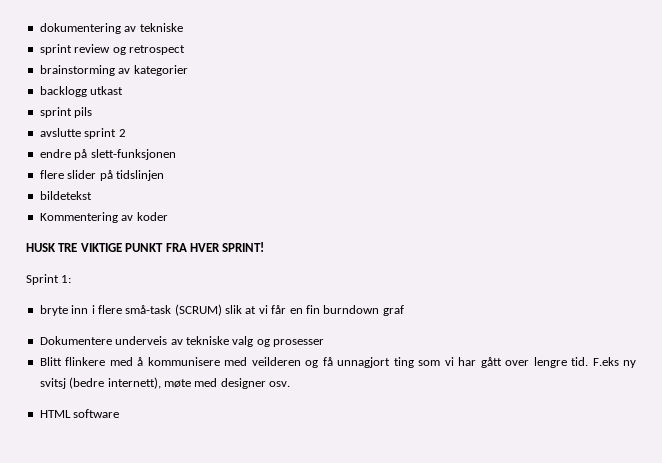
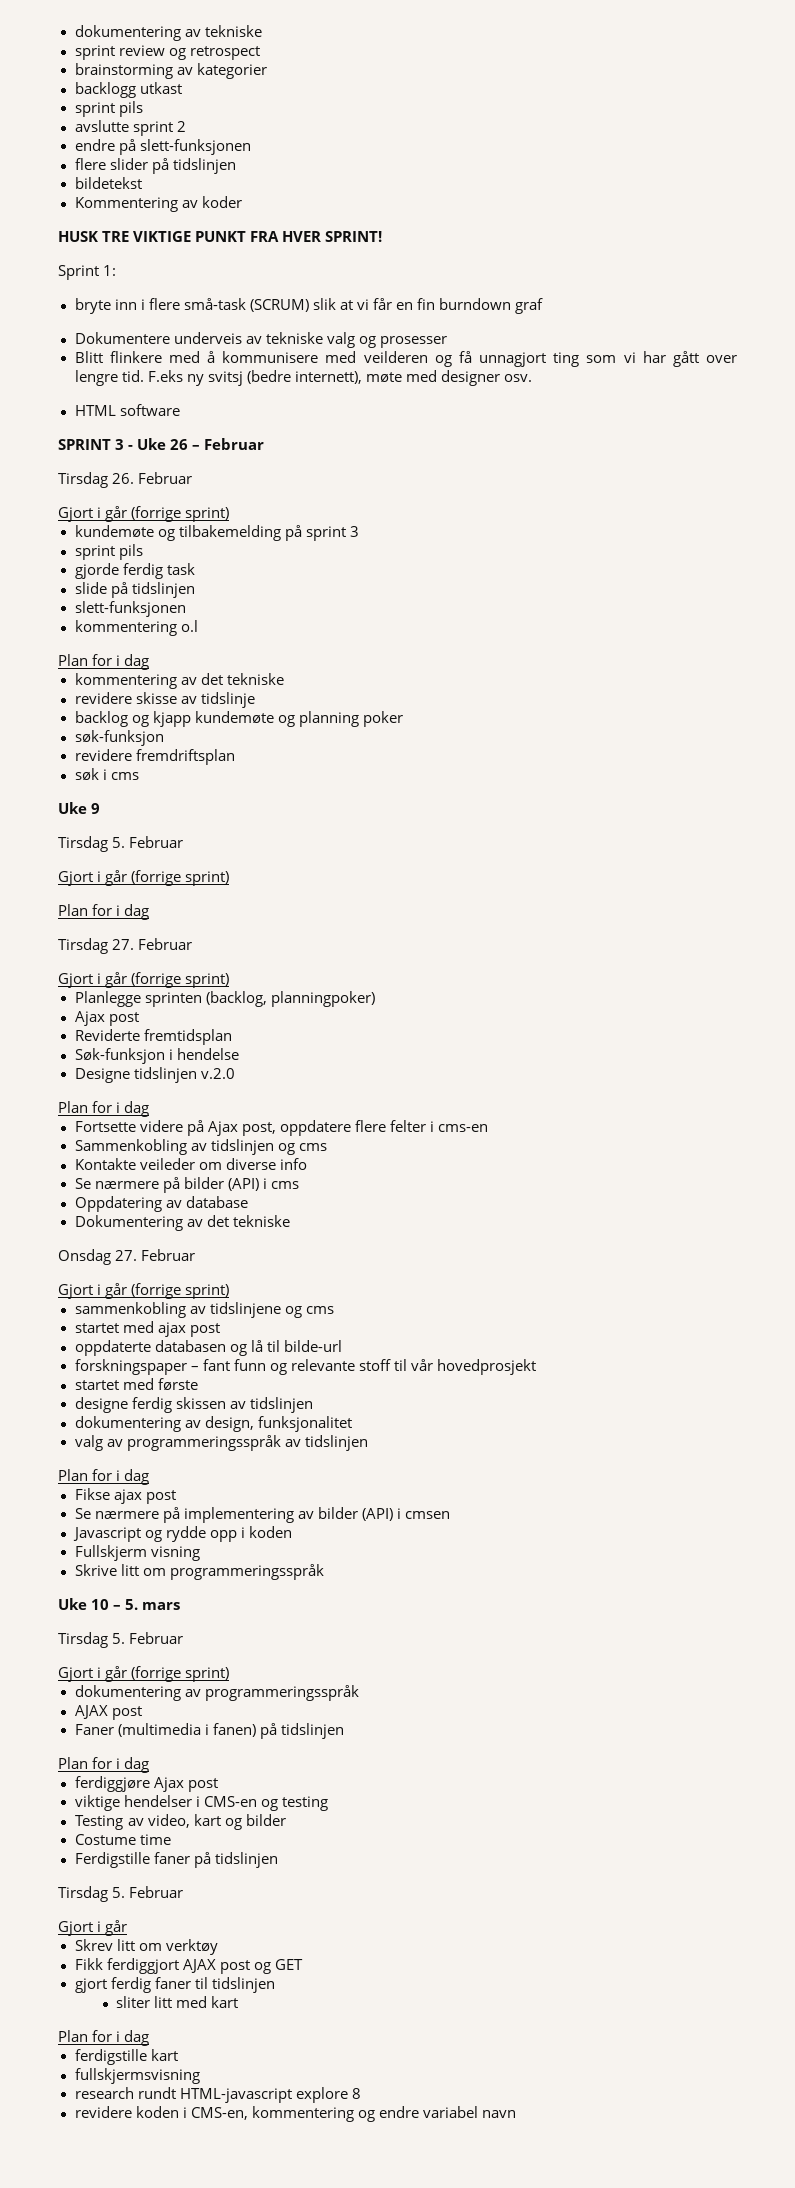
(120, 413) none -> [58,438,265,450] [58,472,193,488] [58,506,230,522] [74,525,359,541] [74,544,143,560] [74,563,195,579] [74,582,195,598] [74,601,186,617] [74,620,198,636] [58,654,150,670] [74,673,284,689] [74,692,255,708] [74,711,403,727] [74,730,164,746] [74,749,235,765] [74,768,139,780] [58,802,101,814] [58,836,184,852] [58,870,230,886] [58,904,150,920] [58,938,193,954] [58,972,230,988] [74,991,375,1007] [74,1011,139,1026] [74,1029,232,1045] [74,1048,239,1064] [74,1067,235,1083] [58,1101,150,1117] [74,1120,488,1136] [74,1139,327,1155] [74,1158,307,1170] [74,1177,299,1193] [74,1196,248,1212] [74,1215,290,1231] [58,1249,196,1265] [58,1283,230,1299] [74,1302,334,1318] [74,1321,220,1337] [74,1340,342,1356] [74,1359,536,1375] [74,1378,198,1390] [74,1397,313,1413] [74,1416,352,1432] [74,1435,368,1451] [58,1469,150,1485] [74,1488,176,1504] [74,1507,450,1523] [72,1526,292,1542] [74,1545,200,1561] [74,1564,324,1580] [58,1598,181,1610] [58,1632,184,1648] [58,1666,230,1682] [74,1685,359,1701] [74,1705,142,1720] [74,1723,344,1739] [58,1757,150,1773] [74,1776,218,1792] [74,1795,328,1811] [74,1814,286,1830] [74,1834,171,1845] [74,1852,278,1868] [58,1886,184,1902] [58,1920,128,1936] [74,1939,218,1955] [74,1958,303,1974] [74,1977,275,1993] [116,1996,239,2008] [58,2030,150,2046] [74,2049,178,2065] [74,2068,200,2084] [74,2087,361,2103] [74,2106,516,2122] // SPRINT 3 - Uke 26 – Februar // Tirsdag 26. Februar // Gjort i går (forrige sprint) // kundemøte og tilbakemelding på sprint 3 // sprint pils // gjorde ferdig task // slide på tidslinjen // slett-funksjonen // kommentering o.l // Plan for i dag // kommentering av det tekniske // revidere skisse av tidslinje // backlog og kjapp kundemøte og planning poker // søk-funksjon // revidere fremdriftsplan // søk i cms // Uke 9 // Tirsdag 5. Februar // Gjort i går (forrige sprint) // Plan for i dag // Tirsdag 27. Februar // Gjort i går (forrige sprint) // Planlegge sprinten (backlog, planningpoker) // Ajax post // Reviderte fremtidsplan // Søk-funksjon i hendelse // Designe tidslinjen v.2.0 // Plan for i dag // Fortsette videre på Ajax post, oppdatere flere felter i cms-en // Sammenkobling av tidslinjen og cms // Kontakte veileder om diverse info // Se nærmere på bilder (API) i cms // Oppdatering av database // Dokumentering av det tekniske // Onsdag 27. Februar // Gjort i går (forrige sprint) // sammenkobling av tidslinjene og cms // startet med ajax post // oppdaterte databasen og lå til bilde-url // forskningspaper – fant funn og relevante stoff til vår hovedprosjekt // startet med første // designe ferdig skissen av tidslinjen // dokumentering av design, funksjonalitet // valg av programmeringsspråk av tidslinjen // Plan for i dag // Fikse ajax post // Se nærmere på implementering av bilder (API) i cmsen // Javascript og rydde opp i koden // Fullskjerm visning // Skrive litt om programmeringsspråk // Uke 10 – 5. mars // Tirsdag 5. Februar // Gjort i går (forrige sprint) // dokumentering av programmeringsspråk // AJAX post // Faner (multimedia i fanen) på tidslinjen // Plan for i dag // ferdiggjøre Ajax post // viktige hendelser i CMS-en og testing // Testing av video, kart og bilder // Costume time // Ferdigstille faner på tidslinjen // Tirsdag 5. Februar // Gjort i går // Skrev litt om verktøy // Fikk ferdiggjort AJAX post og GET // gjort ferdig faner til tidslinjen // sliter litt med kart // Plan for i dag // ferdigstille kart // fullskjermsvisning // research rundt HTML-javascript explore 8 // revidere koden i CMS-en, kommentering og endre variabel navn

